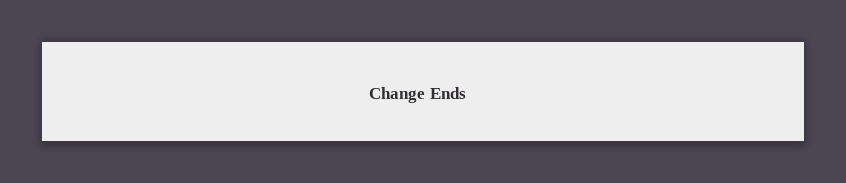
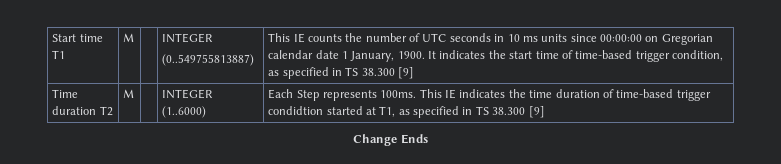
(369, 95) none -> [52,34,103,42] [52,50,66,59] [123,33,135,42] [162,33,214,43] [162,54,255,66] [268,33,713,45] [268,50,724,62] [268,67,415,79] [52,89,79,98] [52,106,113,116] [123,89,135,98] [162,89,214,99] [162,106,207,118] [268,89,711,101] [268,106,545,118] Start time T1 | M | | INTEGER // (0..549755813887) | This IE counts the number of UTC seconds in 10 ms units since 00:00:00 on Gregorian calendar date 1 January, 1900. It indicates the start time of time-based trigger condition, as specified in TS 38.300 [9] // Time duration T2 | M | | INTEGER (1..6000) | Each Step represents 100ms. This IE indicates the time duration of time-based trigger condidtion started at T1, as specified in TS 38.300 [9] //

